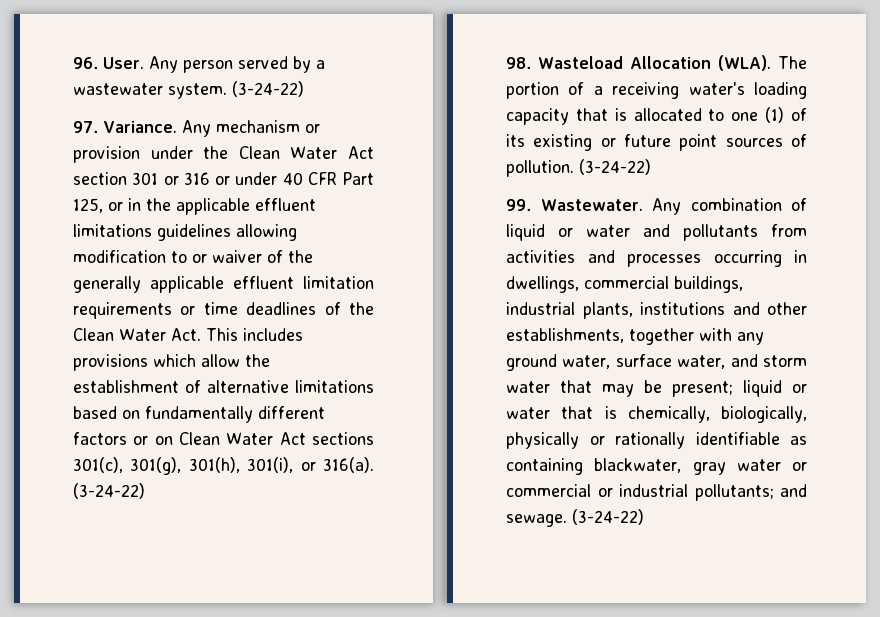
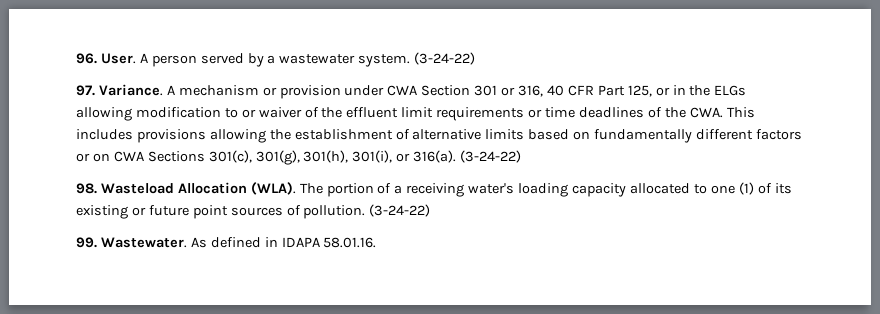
[149,56,178,73] Any -> [139,53,148,63] A
[181,120,211,137] Any -> [166,85,175,95] A
[203,146,374,159] [73,172,278,185] the Clean Water Act section 301 or 316 or under -> [387,85,544,97] CWA Section 301 or 316,
[176,198,316,215] [73,224,231,241] applicable effluent limitations guidelines -> [714,85,747,96] ELGs
[73,276,374,293] generally applicable effluent limitation -> [346,107,434,118] effluent limit
[73,328,201,341] Clean Water Act. -> [689,107,723,118] CWA.
[153,354,240,367] which allow -> [209,129,266,143] allowing
[295,380,374,393] limitations -> [485,129,525,140] limits
[179,432,374,445] Clean Water Act sections -> [113,151,205,162] CWA Sections
[575,108,627,121] that is -> (627, 190) none
[652,198,807,215] [506,224,807,241] [506,250,807,267] [506,276,743,293] [506,302,807,319] [506,328,764,345] [506,354,807,371] [506,380,807,397] [506,406,807,423] [506,432,807,449] [506,458,807,475] [506,484,807,501] [506,509,644,527] Any combination of liquid or water and pollutants from activities and processes occurring in dwellings, commercial buildings, industrial plants, institutions and other establishments, together with any ground water, surface water, and storm water that may be present; liquid or water that is chemically, biologically, physically or rationally identifiable as containing blackwater, gray water or commercial or industrial pollutants; and sewage. (3-24-22) -> [190,237,377,248] As defined in IDAPA 58.01.16.

